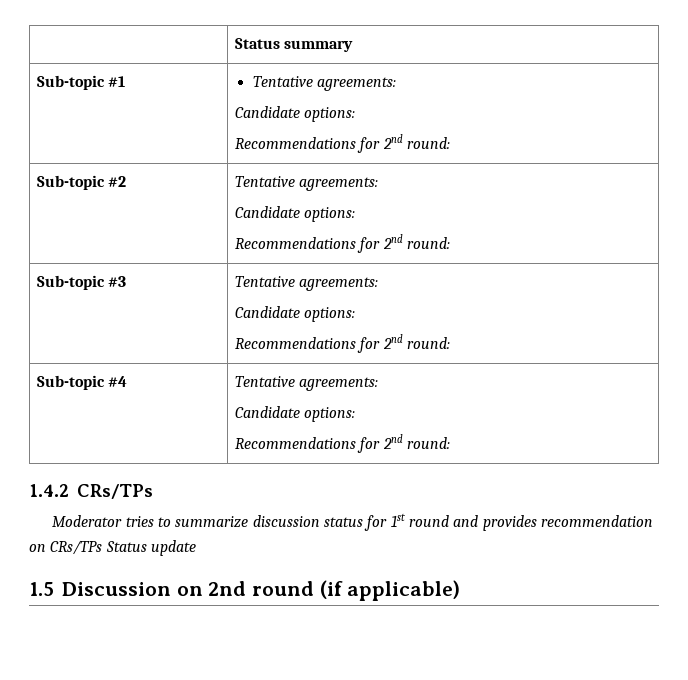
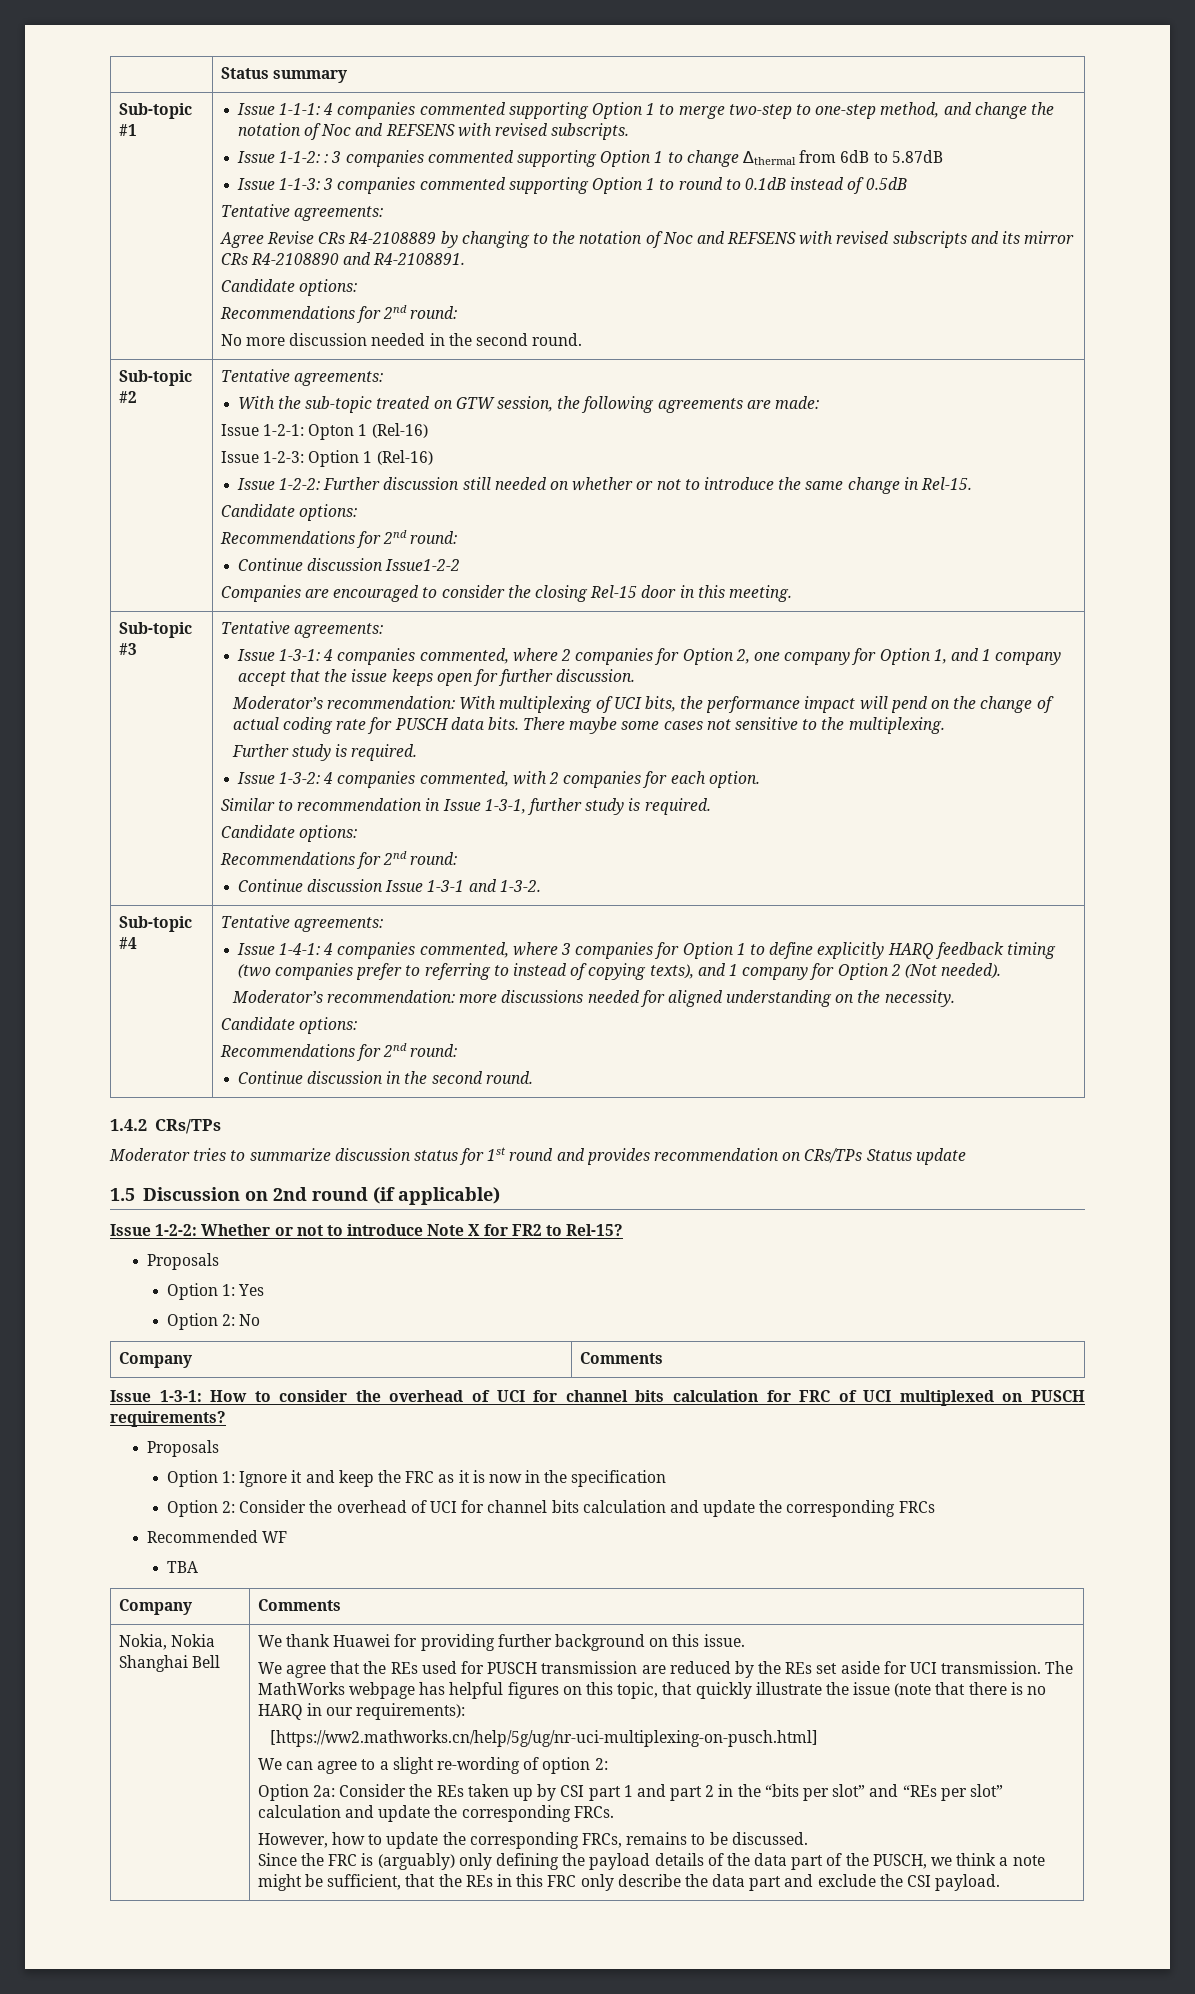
[252,76,396,91] [234,106,356,122] [234,134,450,153] [36,175,127,190] [234,176,379,191] [234,206,356,222] [234,234,450,253] [36,275,127,290] [234,276,379,291] [234,306,356,322] [234,334,450,353] [36,375,128,390] [234,376,379,391] [234,406,356,422] [234,434,450,453] Tentative agreements: // Candidate options: // Recommendations for 2nd round: // Sub-topic #2 | Tentative agreements: // Candidate options: // Recommendations for 2nd round: // Sub-topic #3 | Tentative agreements: // Candidate options: // Recommendations for 2nd round: // Sub-topic #4 | Tentative agreements: // Candidate options: // Recommendations for 2nd round: -> [236,102,1054,119] [237,123,630,140] [236,150,943,167] [236,177,907,194] [220,204,384,221] [219,231,1075,248] [220,252,466,265] [220,279,358,296] [219,305,458,323] [220,333,583,346] [118,370,192,386] [118,391,137,403] [220,369,384,386] [237,396,819,413] [220,423,428,440] [220,450,433,467] [236,477,972,494] [220,504,358,521] [219,530,458,548] [237,558,461,571] [220,585,792,602] [118,622,192,638] [118,643,137,655] [220,621,384,638] [236,648,1062,665] [237,669,636,686] [231,696,1054,713] [232,717,945,734] [231,744,418,761] [236,771,760,788] [220,798,711,815] [220,825,358,842] [219,851,458,869] [237,879,541,892] [118,916,192,932] [118,937,137,949] [220,915,384,932] [236,942,1056,959] [237,963,1002,980] [231,990,955,1007] [220,1017,358,1034] [219,1043,458,1061] [237,1071,533,1084] Issue 1-1-1: 4 companies commented supporting Option 1 to merge two-step to one-step method, and change the notation of Noc and REFSENS with revised subscripts. // Issue 1-1-2: : 3 companies commented supporting Option 1 to change ∆thermal from 6dB to 5.87dB // Issue 1-1-3: 3 companies commented supporting Option 1 to round to 0.1dB instead of 0.5dB // Tentative agreements: // Agree Revise CRs R4-2108889 by changing to the notation of Noc and REFSENS with revised subscripts and its mirror CRs R4-2108890 and R4-2108891. // Candidate options: // Recommendations for 2nd round: // No more discussion needed in the second round. // Sub-topic #2 | Tentative agreements: // With the sub-topic treated on GTW session, the following agreements are made: // Issue 1-2-1: Opton 1 (Rel-16) // Issue 1-2-3: Option 1 (Rel-16) // Issue 1-2-2: Further discussion still needed on whether or not to introduce the same change in Rel-15. // Candidate options: // Recommendations for 2nd round: // Continue discussion Issue1-2-2 // Companies are encouraged to consider the closing Rel-15 door in this meeting. // Sub-topic #3 | Tentative agreements: // Issue 1-3-1: 4 companies commented, where 2 companies for Option 2, one company for Option 1, and 1 company accept that the issue keeps open for further discussion. // Moderator’s recommendation: With multiplexing of UCI bits, the performance impact will pend on the change of actual coding rate for PUSCH data bits. There maybe some cases not sensitive to the multiplexing. // Further study is required. // Issue 1-3-2: 4 companies commented, with 2 companies for each option. // Similar to recommendation in Issue 1-3-1, further study is required. // Candidate options: // Recommendations for 2nd round: // Continue discussion Issue 1-3-1 and 1-3-2. // Sub-topic #4 | Tentative agreements: // Issue 1-4-1: 4 companies commented, where 3 companies for Option 1 to define explicitly HARQ feedback timing (two companies prefer to referring to instead of copying texts), and 1 company for Option 2 (Not needed). // Moderator’s recommendation: more discussions needed for aligned understanding on the necessity. // Candidate options: // Recommendations for 2nd round: // Continue discussion in the second round.
(461, 590) none -> [110,1224,624,1236] [146,1253,219,1270] [166,1283,265,1300] [166,1313,261,1330] [118,1352,192,1368] [579,1352,663,1364] [110,1390,1085,1406] [110,1411,226,1427] [146,1440,219,1457] [166,1470,667,1487] [166,1500,935,1517] [146,1530,288,1543] [166,1561,198,1573] [118,1599,192,1615] [257,1599,341,1611] [118,1634,216,1650] [118,1655,221,1672] [257,1634,745,1651] [257,1661,1074,1678] [257,1682,1047,1699] [257,1703,466,1720] [269,1730,818,1747] [257,1757,608,1774] [257,1784,1003,1801] [257,1805,614,1822] [257,1832,808,1849] [257,1853,1045,1870] [257,1874,1001,1891] // Issue 1-2-2: Whether or not to introduce Note X for FR2 to Rel-15? // Proposals // Option 1: Yes // Option 2: No // Company | Comments // Issue 1-3-1: How to consider the overhead of UCI for channel bits calculation for FRC of UCI multiplexed on PUSCH requirements? // Proposals // Option 1: Ignore it and keep the FRC as it is now in the specification // Option 2: Consider the overhead of UCI for channel bits calculation and update the corresponding FRCs // Recommended WF // TBA // Company | Comments // Nokia, Nokia Shanghai Bell | We thank Huawei for providing further background on this issue. // We agree that the REs used for PUSCH transmission are reduced by the REs set aside for UCI transmission. The MathWorks webpage has helpful figures on this topic, that quickly illustrate the issue (note that there is no HARQ in our requirements): // [https://ww2.mathworks.cn/help/5g/ug/nr-uci-multiplexing-on-pusch.html] // We can agree to a slight re-wording of option 2: // Option 2a: Consider the REs taken up by CSI part 1 and part 2 in the “bits per slot” and “REs per slot” calculation and update the corresponding FRCs. // However, how to update the corresponding FRCs, remains to be discussed. // Since the FRC is (arguably) only defining the payload details of the data part of the PUSCH, we think a note might be sufficient, that the REs in this FRC only describe the data part and exclude the CSI payload.

